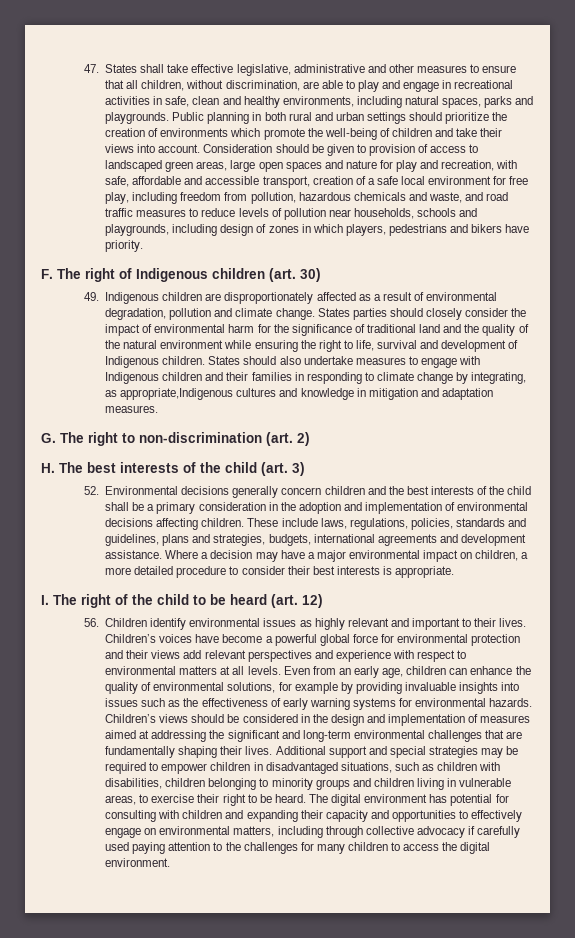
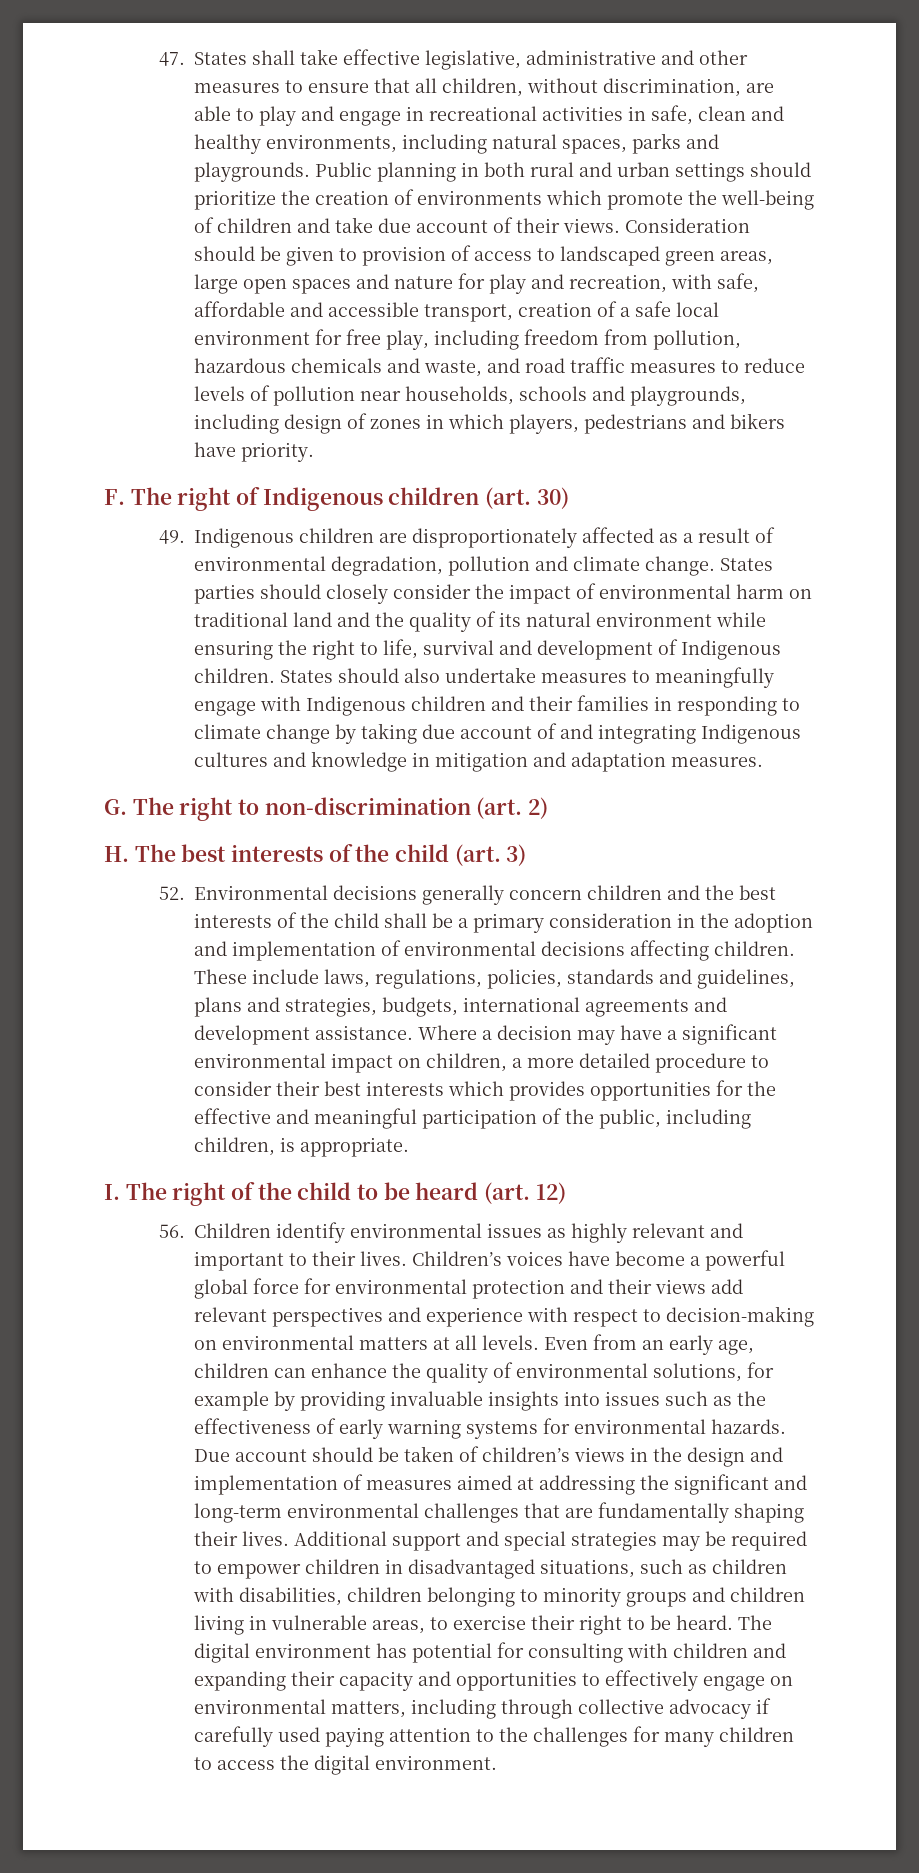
[480,128,503,137] [105,144,201,153] their views into account. -> [378,217,621,233] due account of their views.
[257,324,365,336] for the significance of -> [789,589,813,599] on
[105,340,121,349] the -> [499,612,522,627] its
(418, 360) none -> [655,667,775,688] meaningfully
[471,372,527,384] [105,388,234,400] integrating, as appropriate,Indigenous -> [361,723,802,744] taking due account of and integrating Indigenous
[316,550,346,562] major -> [682,1024,778,1045] significant
(380, 570) none -> [448,1080,777,1101] [194,1108,752,1129] [194,1137,276,1156] which provides opportunities for the effective and meaningful participation of the public, including children,
(467, 654) none -> [666,1306,815,1327] [194,1340,218,1350] decision-making on
[105,714,298,723] Children’s views should be considered -> [194,1446,626,1462] Due account should be taken of children’s views

